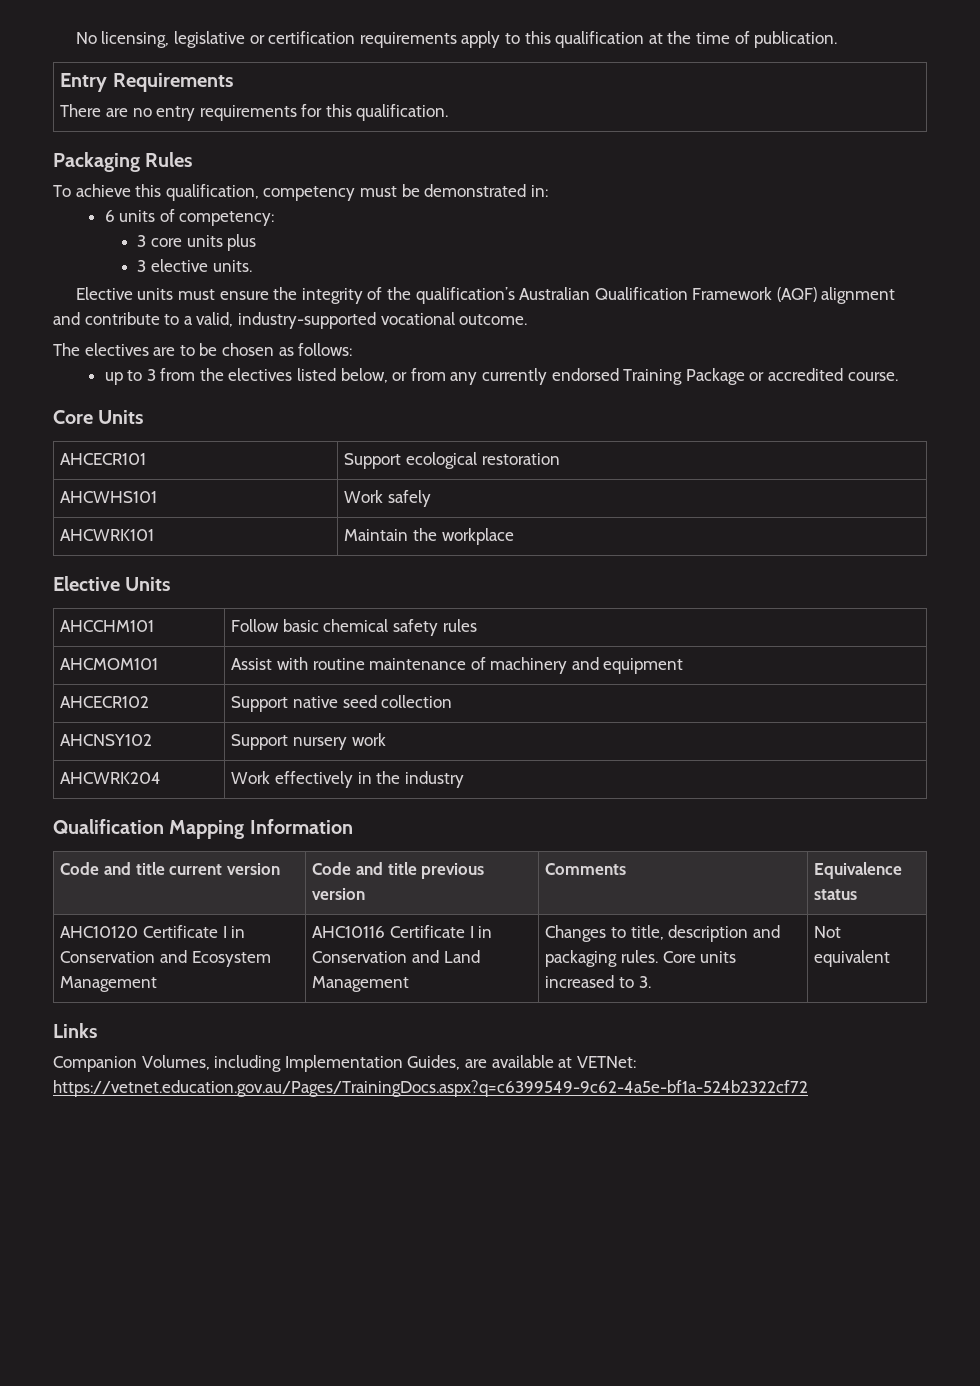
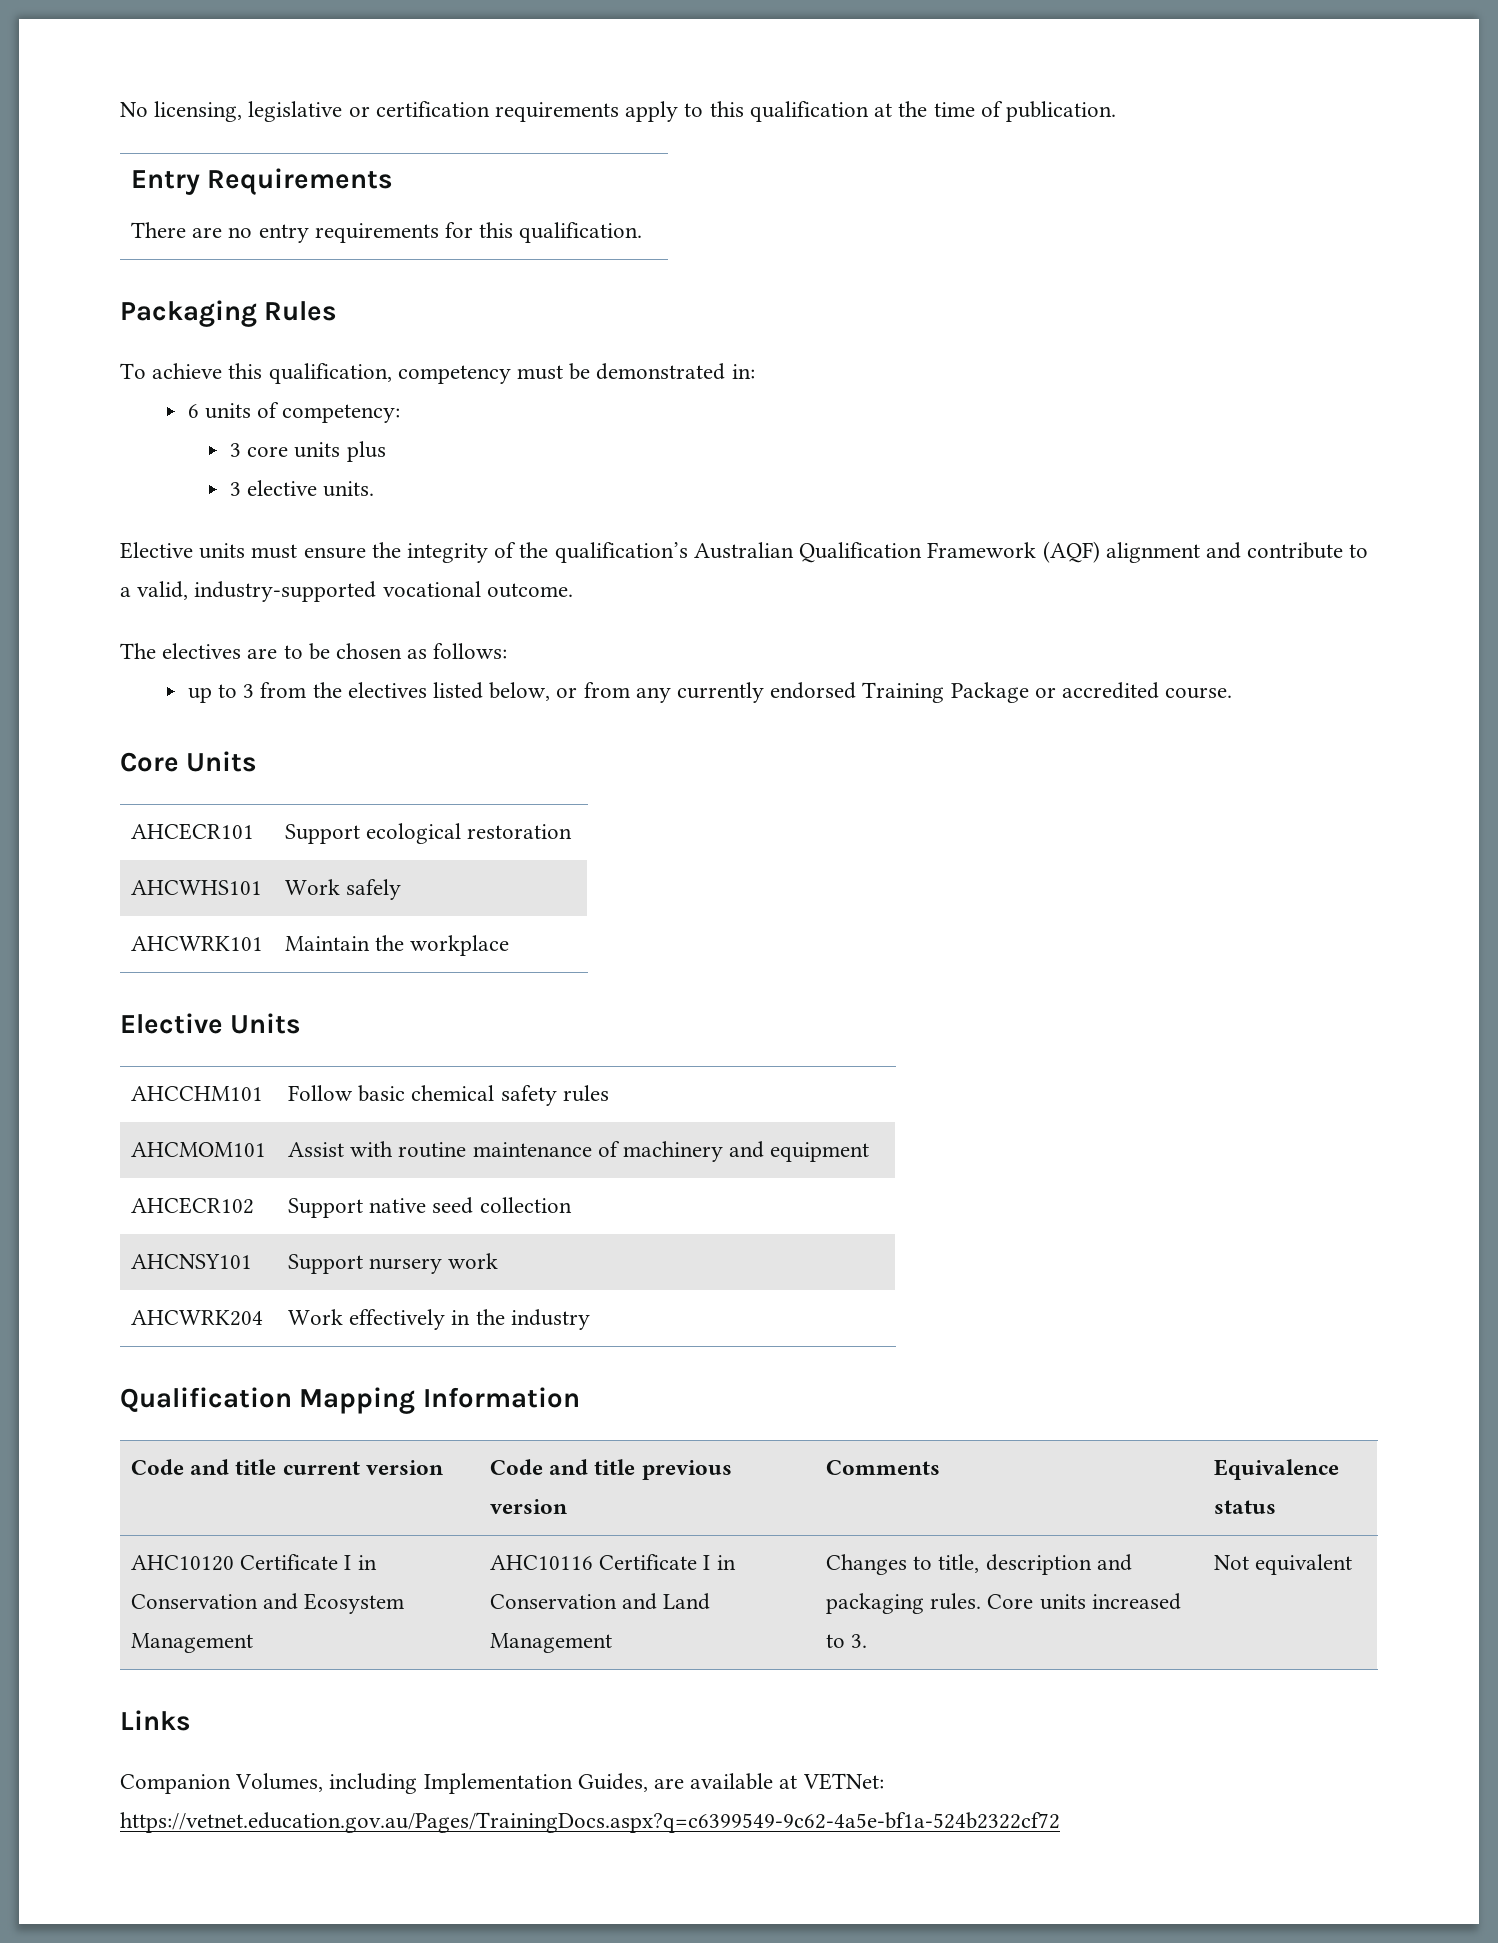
[60,734,153,746] AHCNSY102 -> [130,1254,252,1269] AHCNSY101

